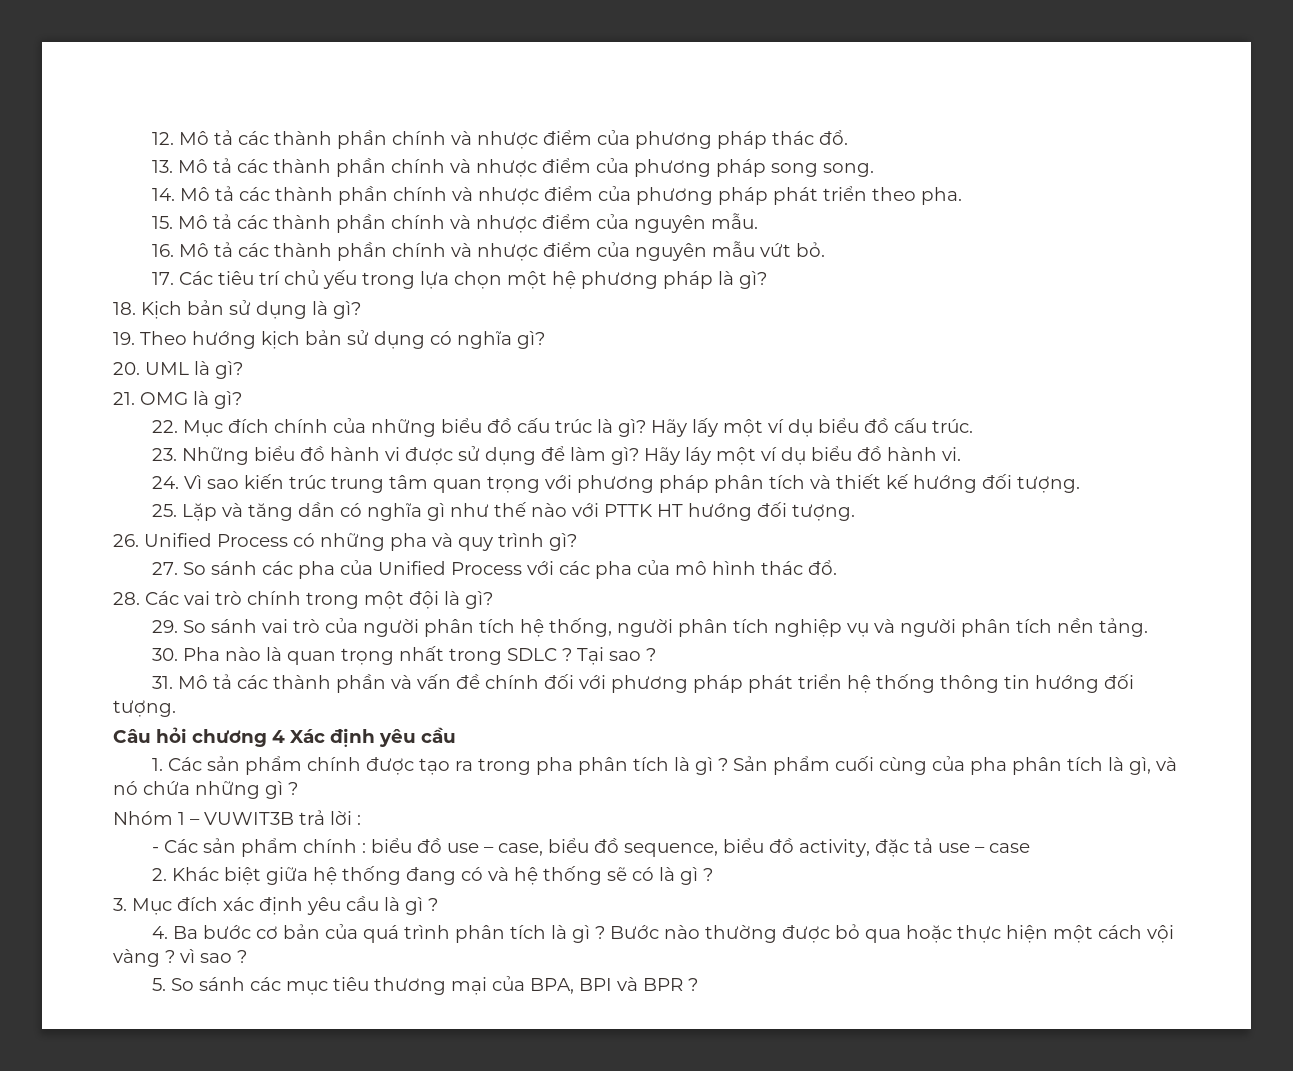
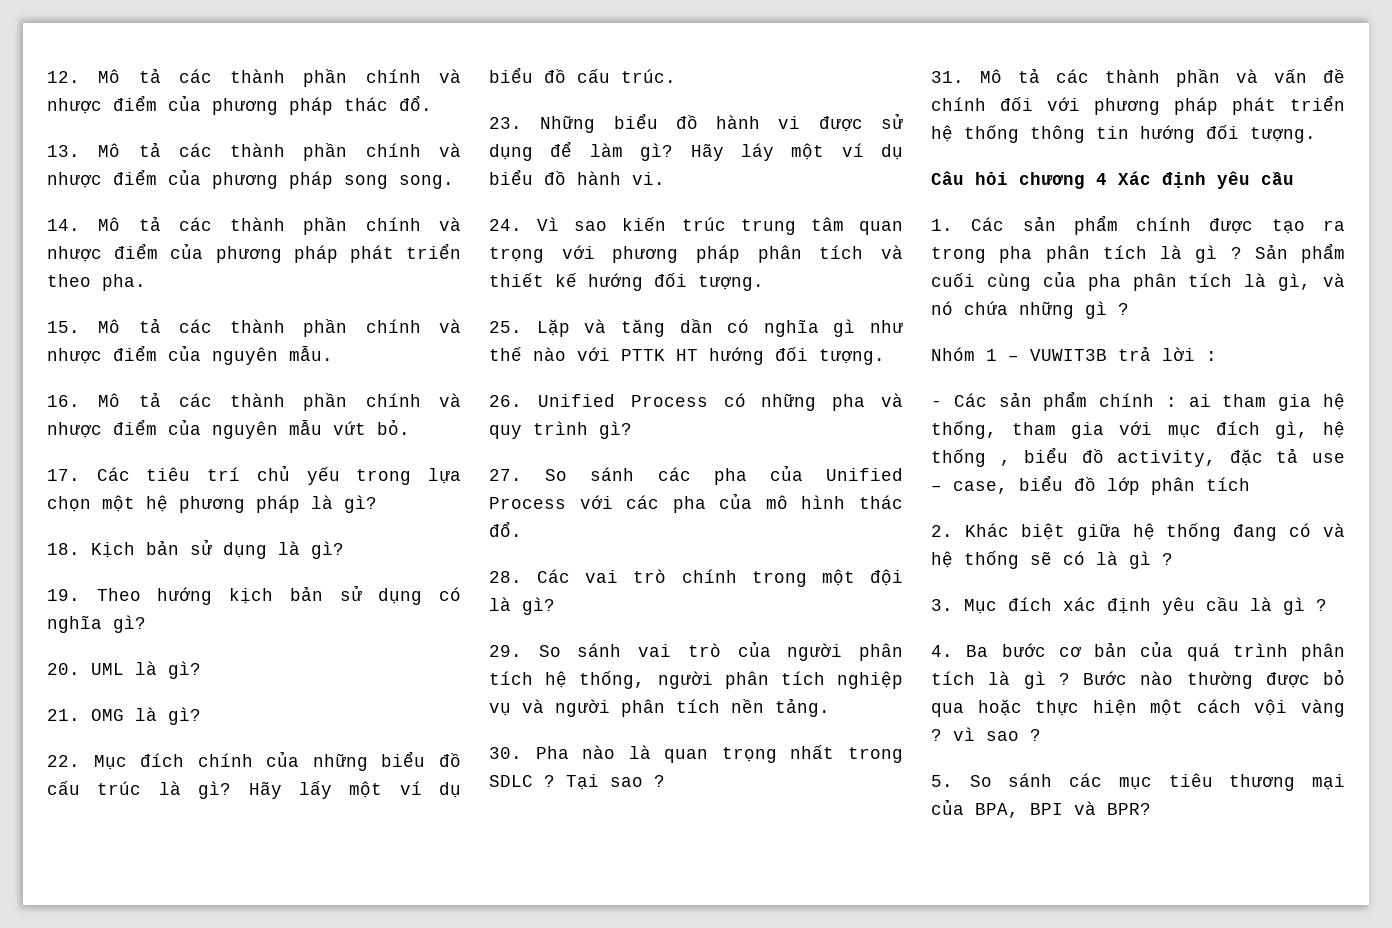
[370,838,718,857] biểu đồ use – case, biểu đồ sequence, -> [1188,393,1345,411] [931,421,1345,439] [931,449,1011,467] ai tham gia hệ thống, tham gia với mục đích gì, hệ thống ,
[988,843,1030,853] case -> [953,475,1250,495] case, biểu đồ lớp phân tích
[642,978,698,991] BPR ? -> [1107,803,1151,815] BPR?

